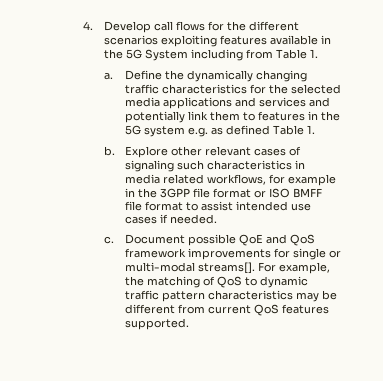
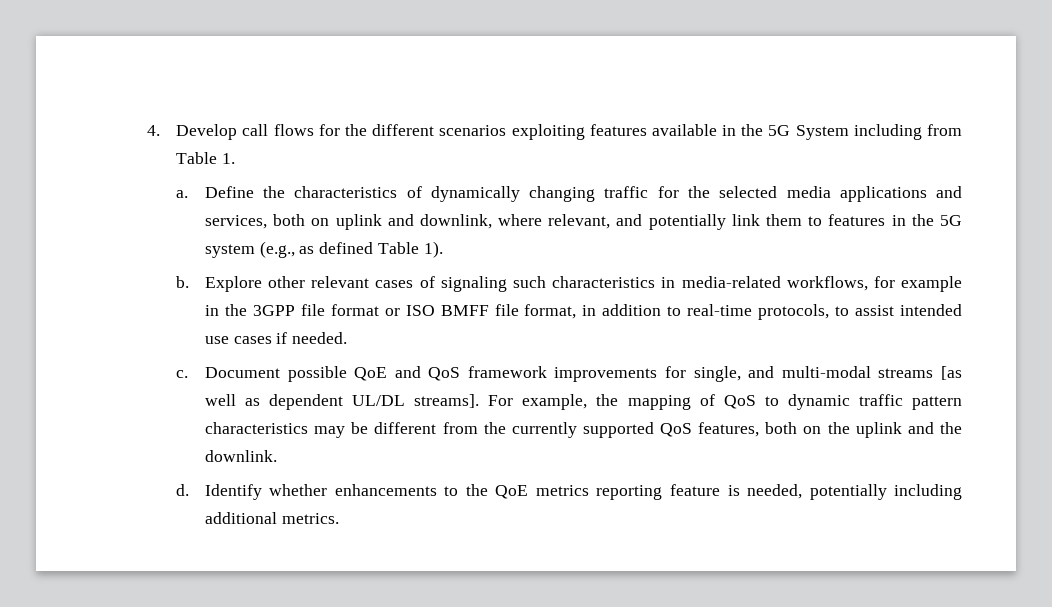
(184, 75) none -> [294,186,422,198] characteristics of
[161,84,247,94] characteristics -> (649, 192) none
[258,97,306,107] services -> [204,214,611,230] services, both on uplink and downlink, where relevant,
[187,127,208,137] e.g. -> [259,241,295,258] (e.g.,
[306,125,315,134] 1. -> [423,241,443,258] 1).
[124,174,204,184] media related -> [681,276,781,288] media-related
[144,201,183,211] format -> [524,304,830,320] format, in addition to real-time protocols,
[292,248,341,260] [124,262,255,274] single or multi-modal streams[]. -> [693,366,962,382] [204,394,480,410] single, and multi-modal streams [as well as dependent UL/DL streams].
[146,276,200,288] matching -> [627,395,691,410] mapping
[207,304,329,316] [124,318,189,330] current QoS features supported. -> [483,422,962,438] [204,450,277,462] [176,484,962,500] [204,512,339,524] the currently supported QoS features, both on the uplink and the downlink. // d. Identify whether enhancements to the QoE metrics reporting feature is needed, potentially including additional metrics.

